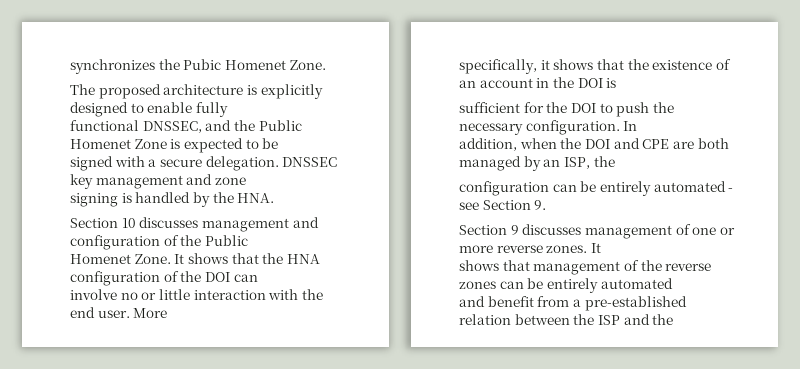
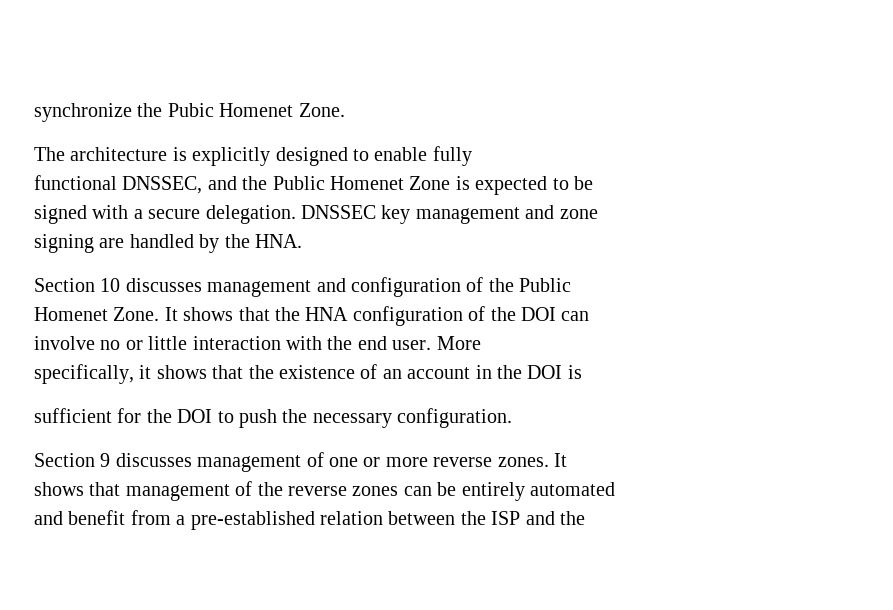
[70,59,155,74] synchronizes -> [34,103,132,122] synchronize
[98,84,161,99] proposed -> (65, 154) none
[121,193,132,203] is -> [99,238,125,248] are
[623,121,638,131] [459,138,729,151] [459,156,615,171] [459,181,734,196] [459,200,547,210] In // addition, when the DOI and CPE are both managed by an ISP, the // configuration can be entirely automated - see Section 9. -> (513, 418) none

